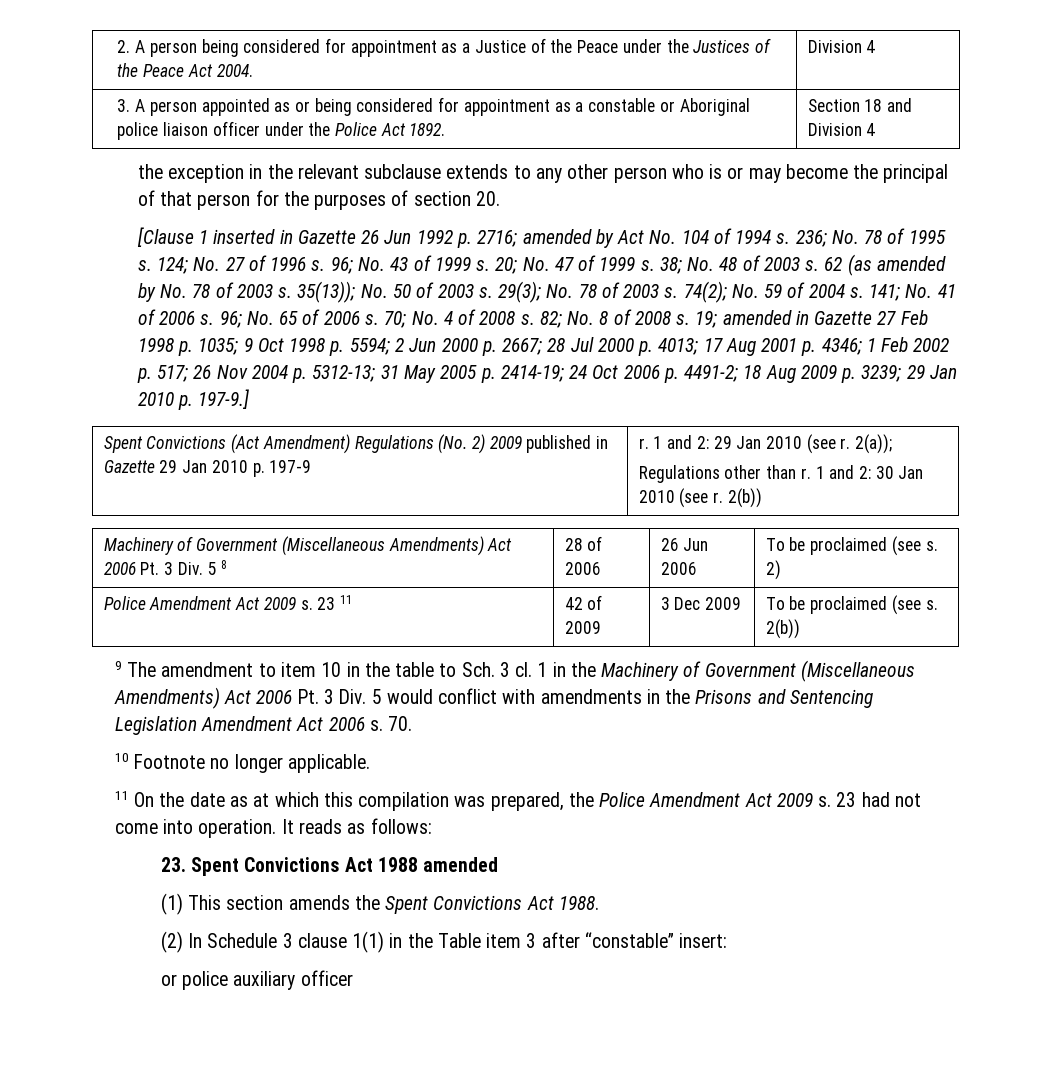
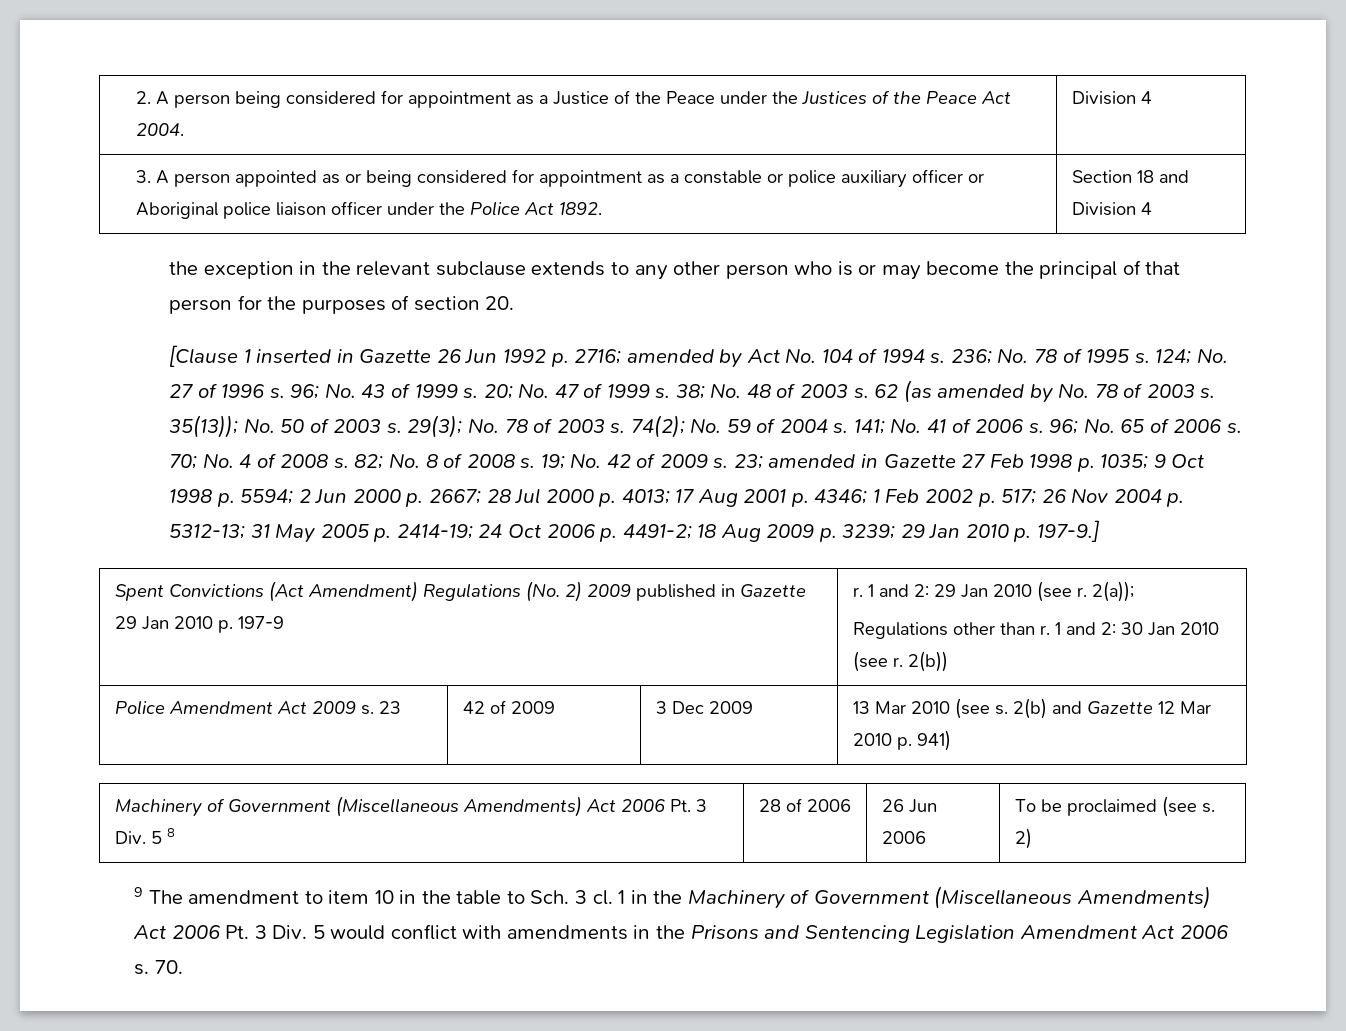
(675, 106) none -> [787,169,984,188] police auxiliary officer or
(718, 319) none -> [570,453,763,469] No. 42 of 2009 s. 23;
(762, 498) none -> [114,700,401,715] [462,700,555,714] [655,701,753,714] [852,698,1211,719] [852,730,951,751] // Police Amendment Act 2009 s. 23 | 42 of 2009 | 3 Dec 2009 | 13 Mar 2010 (see s. 2(b) and Gazette 12 Mar 2010 p. 941)
[103,595,352,610] [564,595,603,610] [564,621,601,634] [660,597,742,610] [765,595,938,615] [765,619,800,639] // Police Amendment Act 2009 s. 23 11 | 42 of 2009 | 3 Dec 2009 | To be proclaimed (see s. 2(b)) -> (1032, 838) none
[114,753,370,773] [114,791,921,811] [114,818,432,838] [160,857,499,876] [160,893,599,915] [160,931,728,953] [160,970,353,990] // 10 Footnote no longer applicable. // 11 On the date as at which this compilation was prepared, the Police Amendment Act 2009 s. 23 had not come into operation. It reads as follows: // 23. Spent Convictions Act 1988 amended // (1) This section amends the Spent Convictions Act 1988. // (2) In Schedule 3 clause 1(1) in the Table item 3 after “constable” insert: // or police auxiliary officer -> (183, 967) none

